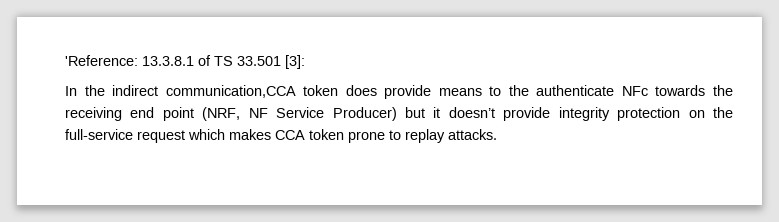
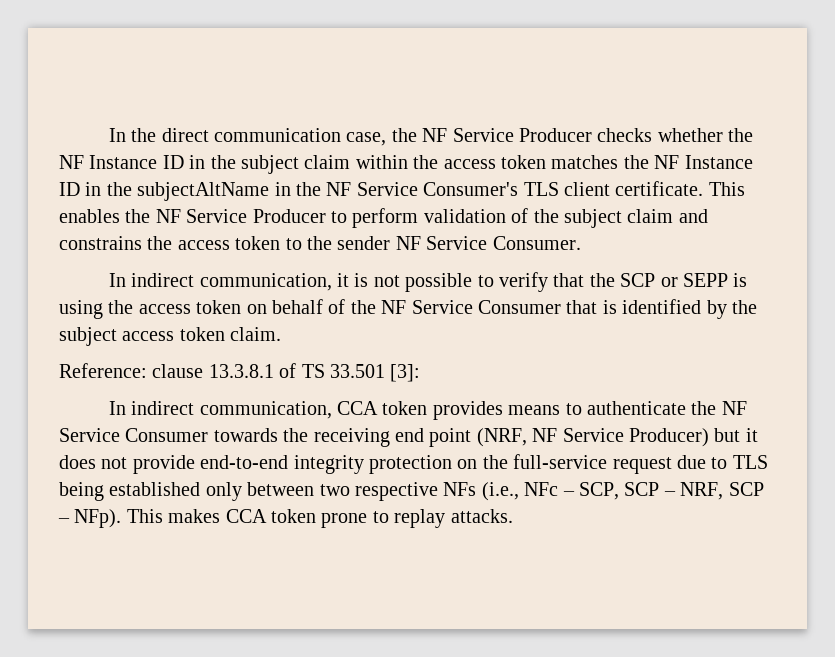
[65,55,138,66] 'Reference: -> [108,128,754,146] [59,155,753,174] [59,181,745,201] [59,208,708,228] [59,236,581,250] [108,272,748,292] [59,299,757,319] [59,327,282,346] [59,363,204,378] In the direct communication case, the NF Service Producer checks whether the NF Instance ID in the subject claim within the access token matches the NF Instance ID in the subjectAltName in the NF Service Consumer's TLS client certificate. This enables the NF Service Producer to perform validation of the subject claim and constrains the access token to the sender NF Service Consumer. // In indirect communication, it is not possible to verify that the SCP or SEPP is using the access token on behalf of the NF Service Consumer that is identified by the subject access token claim. // Reference: clause
[84,85,648,99] the indirect communication,CCA token does provide means to the authenticate NFc -> [131,401,747,420] [59,428,209,442] indirect communication, CCA token provides means to authenticate the NF Service Consumer
[448,107,551,121] doesn’t provide -> [59,455,289,474] does not provide end-to-end
[188,129,225,140] which -> [676,455,768,469] [59,482,764,501] [58,509,163,528] due to TLS being established only between two respective NFs (i.e., NFc – SCP, SCP – NRF, SCP – NFp). This

